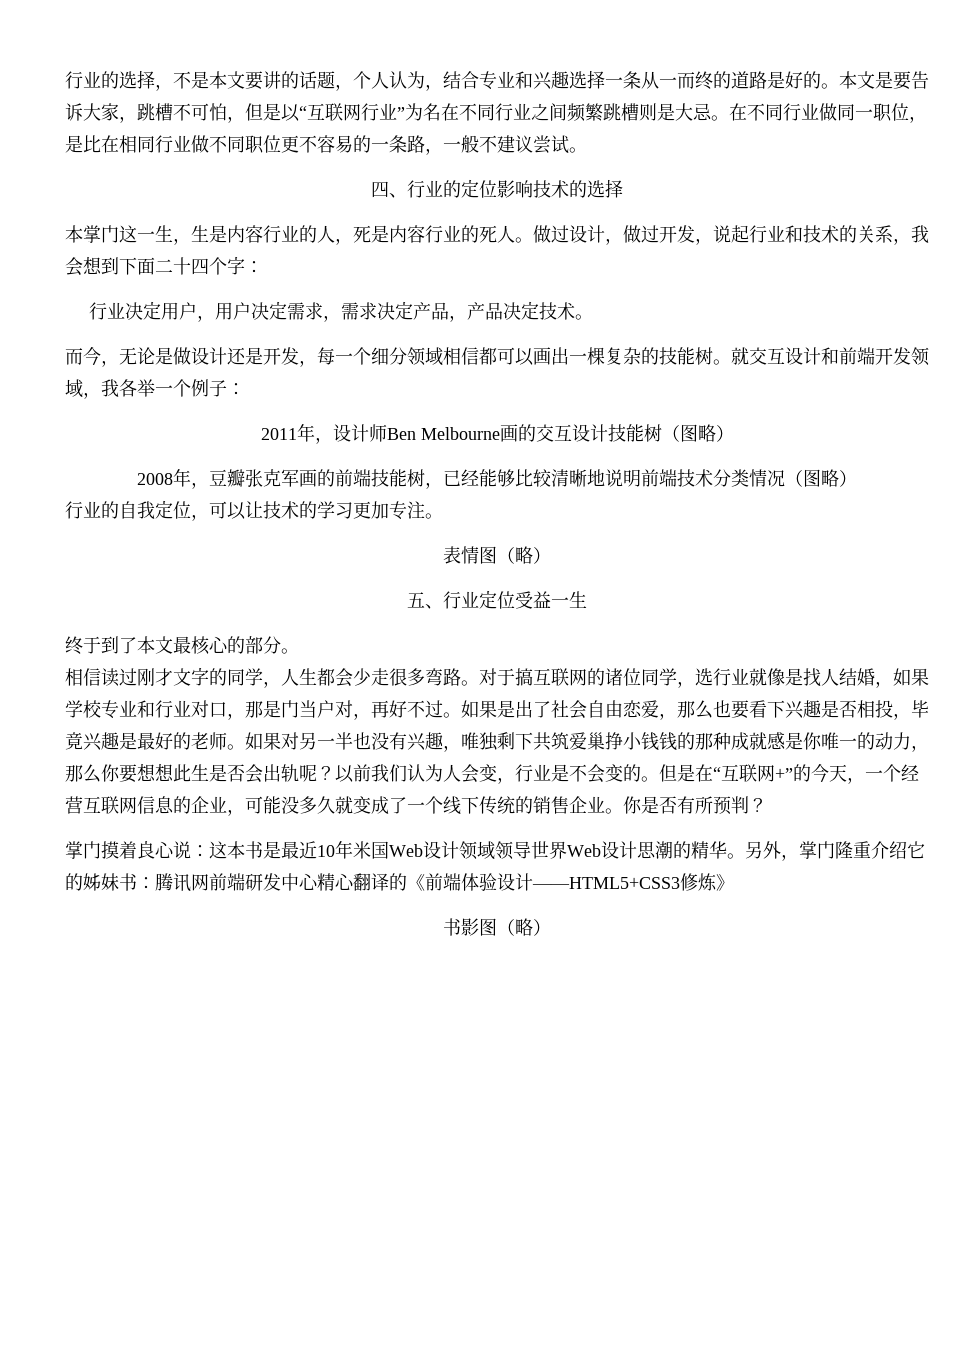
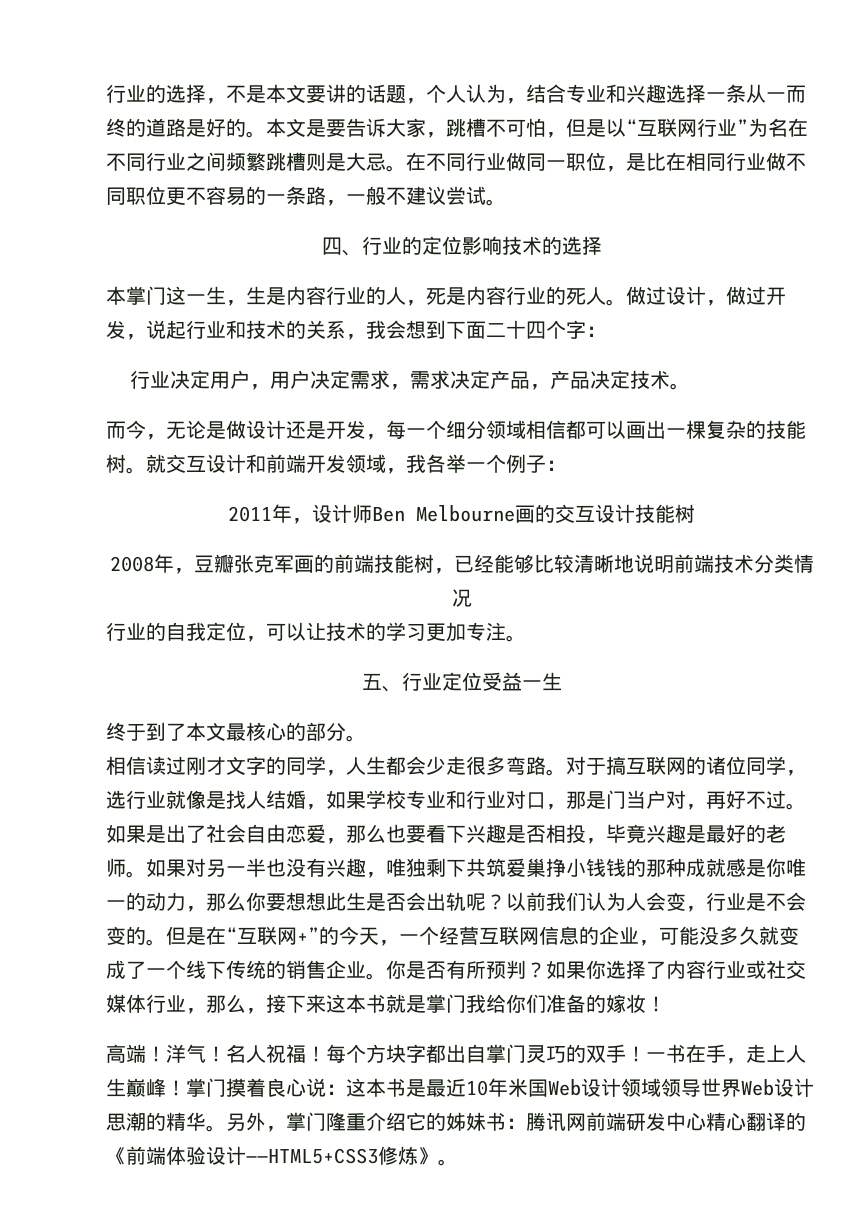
[661,424,734,442] （图略） -> (695, 513) none
[785,469,857,487] （图略） -> (472, 598) none
[443,546,551,564] // 表情图（略） -> (526, 638) none
(767, 805) // -> [546,960,806,979] [106,994,666,1014] [106,1044,806,1064] [106,1078,186,1097] 如果你选择了内容行业或社交媒体行业，那么，接下来这本书就是掌门我给你们准备的嫁妆！ // 高端！洋气！名人祝福！每个方块字都出自掌门灵巧的双手！一书在手，走上人生巅峰！
[443,918,551,936] // 书影图（略） -> [438,1159,458,1166] 。

